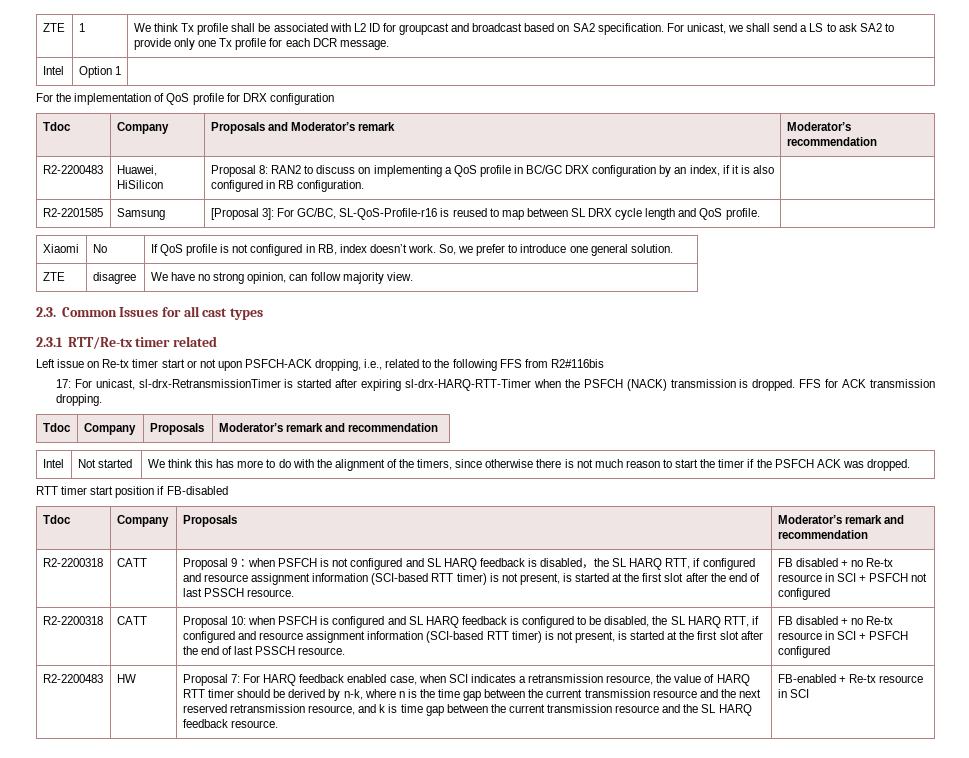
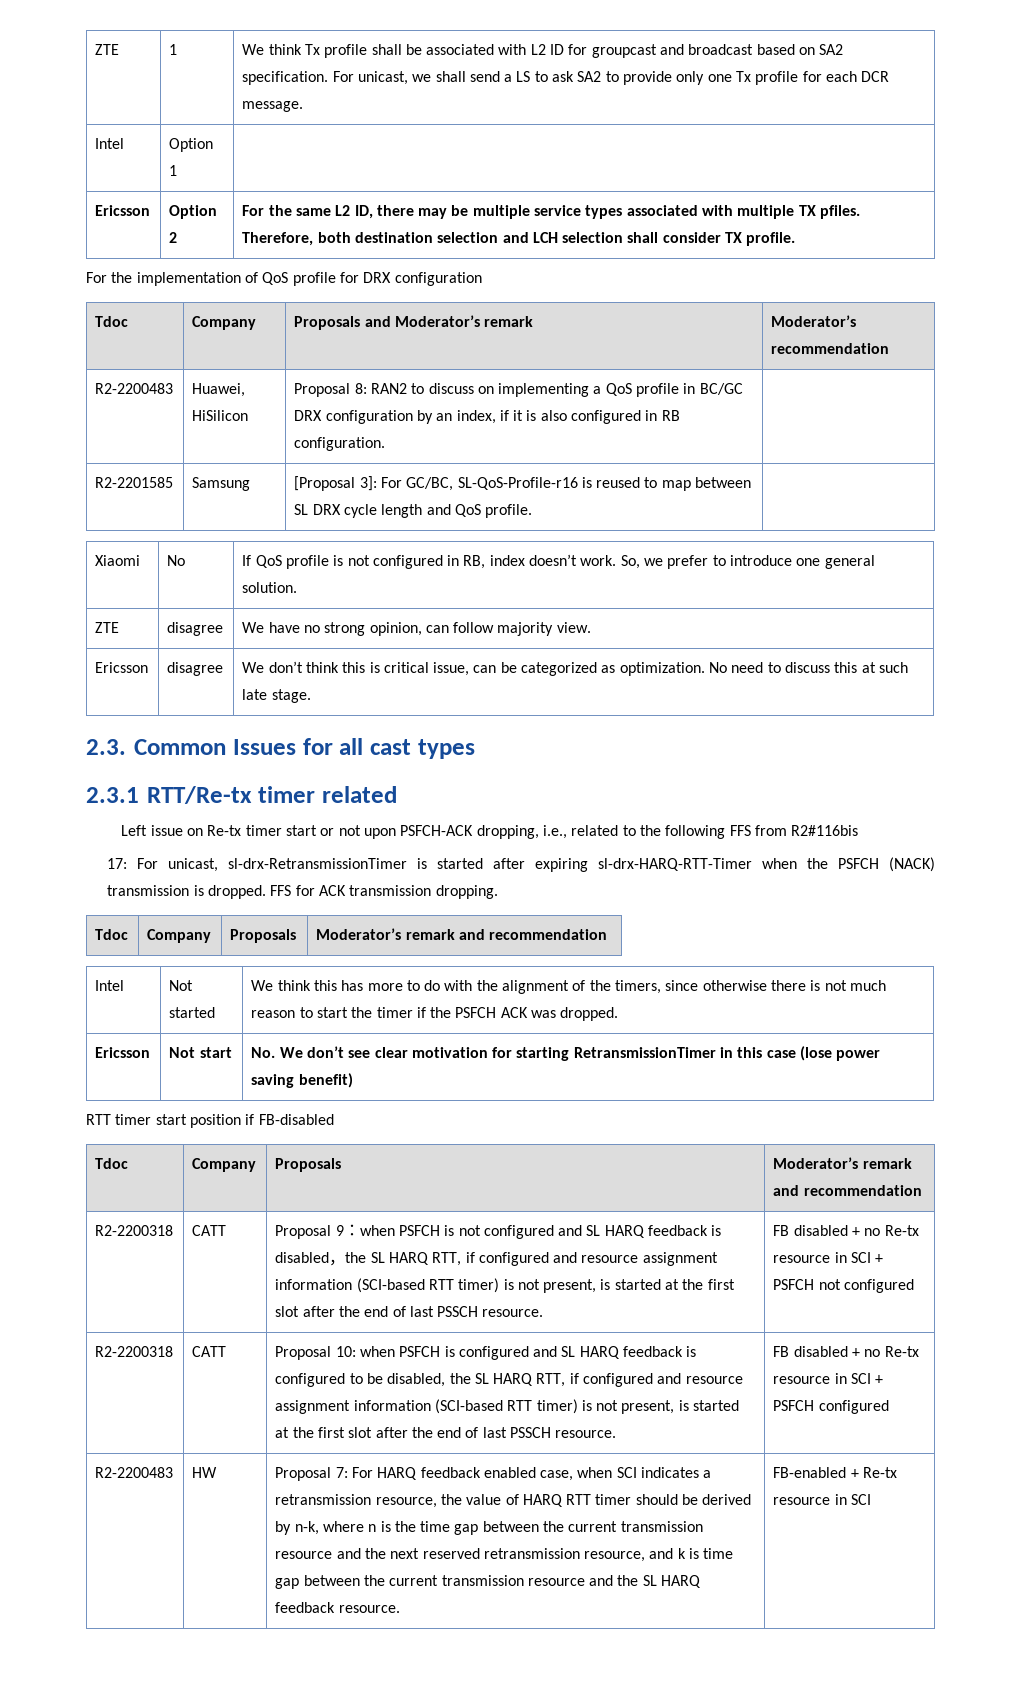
(121, 70) none -> [95,205,151,216] [169,205,218,219] [169,232,178,243] [242,205,861,219] [242,232,796,246] // Ericsson | Option 2 | For the same L2 ID, there may be multiple service types associated with multiple TX pfiles. Therefore, both destination selection and LCH selection shall consider TX profile.
(413, 276) none -> [95,662,149,673] [167,662,224,676] [242,661,908,676] [242,689,311,703] // Ericsson | disagree | We don’t think this is critical issue, can be categorized as optimization. No need to discuss this at such late stage.
(910, 465) none -> [95,1047,151,1058] [169,1047,232,1058] [251,1046,881,1061] [251,1073,353,1088] // Ericsson | Not start | No. We don’t see clear motivation for starting RetransmissionTimer in this case (lose power saving benefit)

